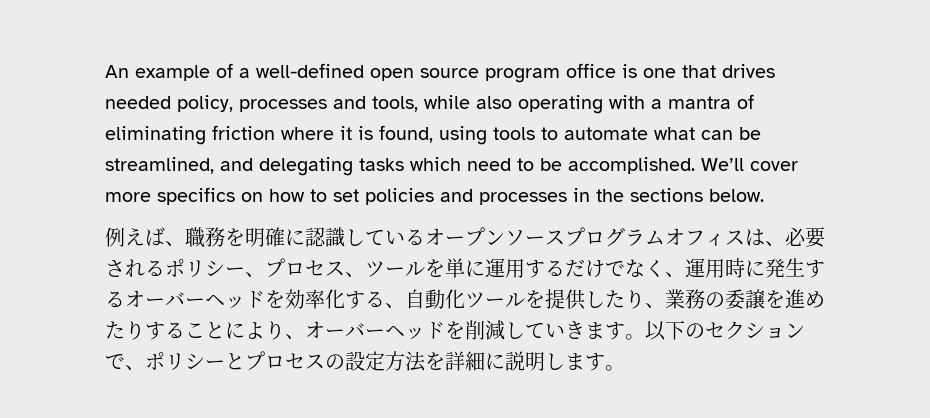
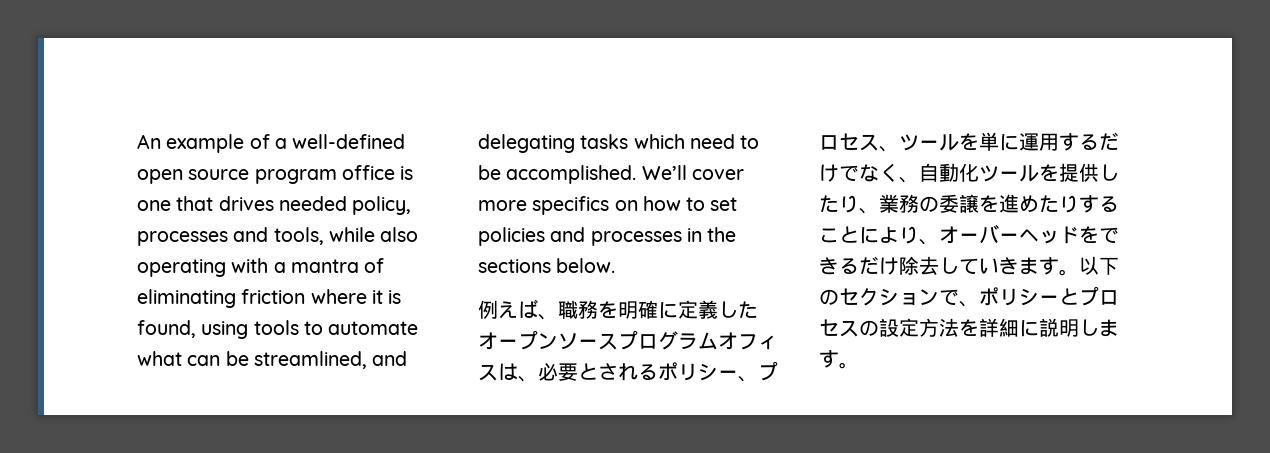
[305,227,425,247] 認識している -> [678,300,758,319] 定義した
(825, 237) none -> [578,363,598,380] と
[685,258,825,278] [105,289,405,309] 運用時に発生するオーバーヘッドを効率化する、 -> (919, 180) none
[465,320,505,340] 削減 -> [1099,227,1119,244] [819,256,939,275] できるだけ除去

